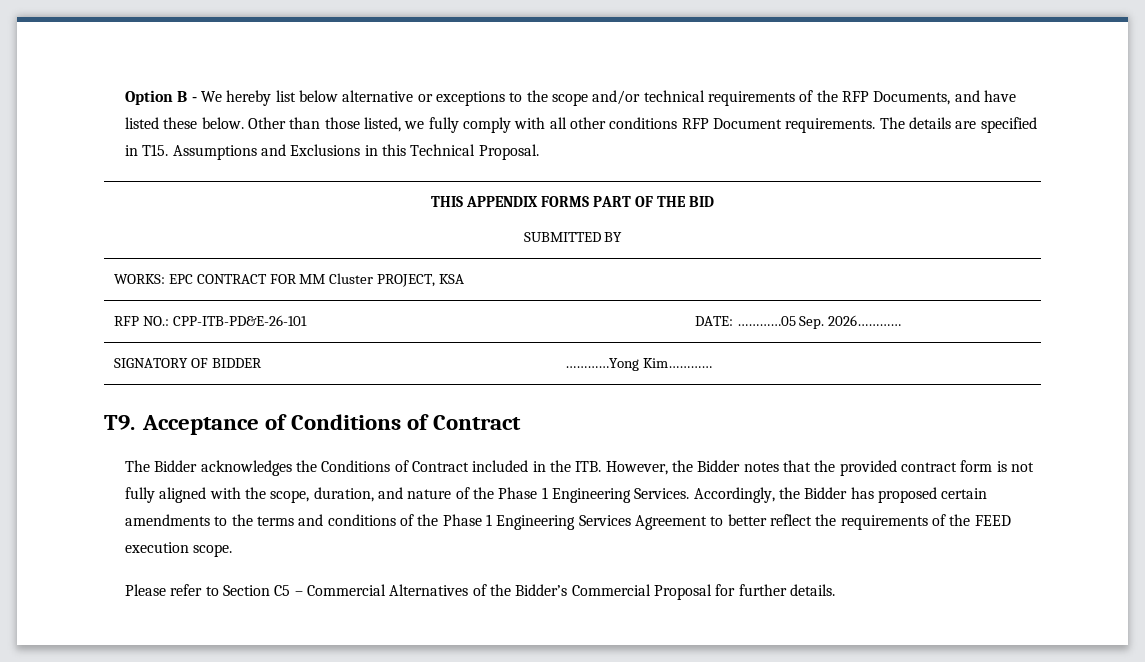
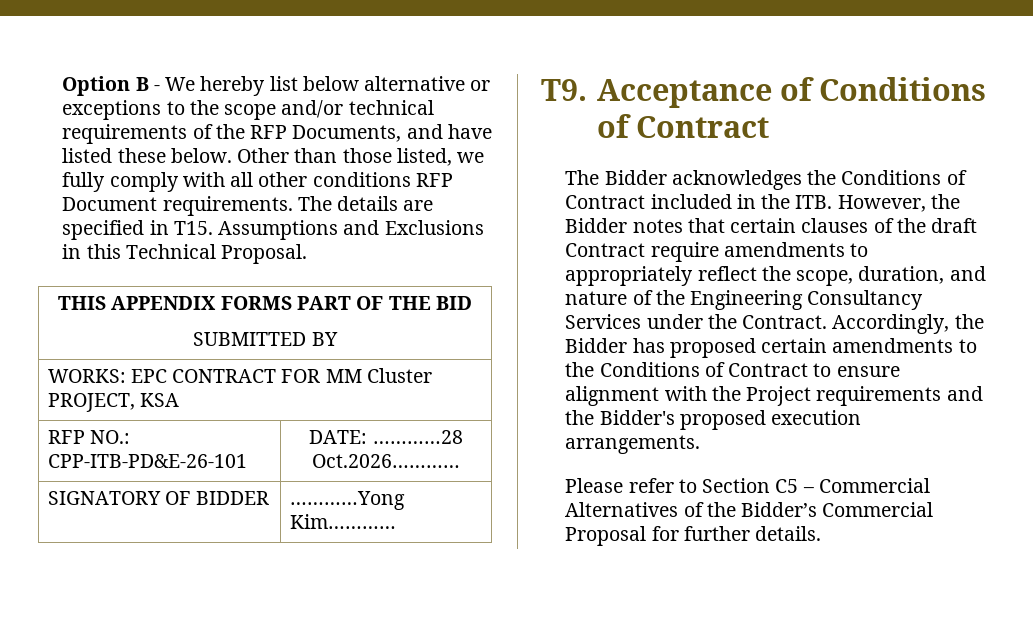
[736,315,902,329] …………05 Sep. 2026………… -> [372,430,463,444] [312,454,460,468] …………28 Oct.2026…………
[814,460,1034,476] [125,487,241,503] the provided contract form is not fully aligned with -> [730,218,978,233] [565,242,869,262] [565,266,757,286] certain clauses of the draft Contract require amendments to appropriately reflect
[498,487,690,503] Phase 1 Engineering Services. -> [690,290,924,310] [565,314,828,329] Engineering Consultancy Services under the Contract.
[257,514,1011,530] [125,542,233,557] terms and conditions of the Phase 1 Engineering Services Agreement to better reflect the requirements of the FEED execution scope. -> [599,362,900,377] [565,386,983,406] [565,410,862,430] [565,435,701,454] Conditions of Contract to ensure alignment with the Project requirements and the Bidder's proposed execution arrangements.

